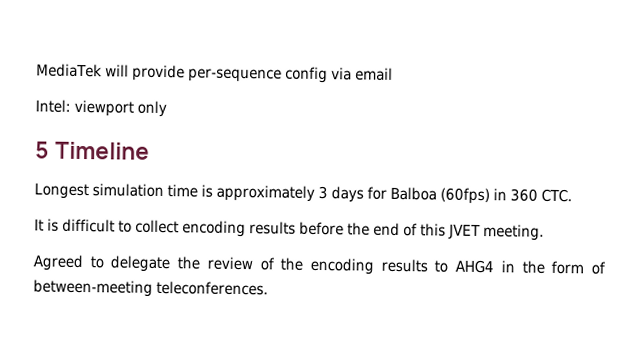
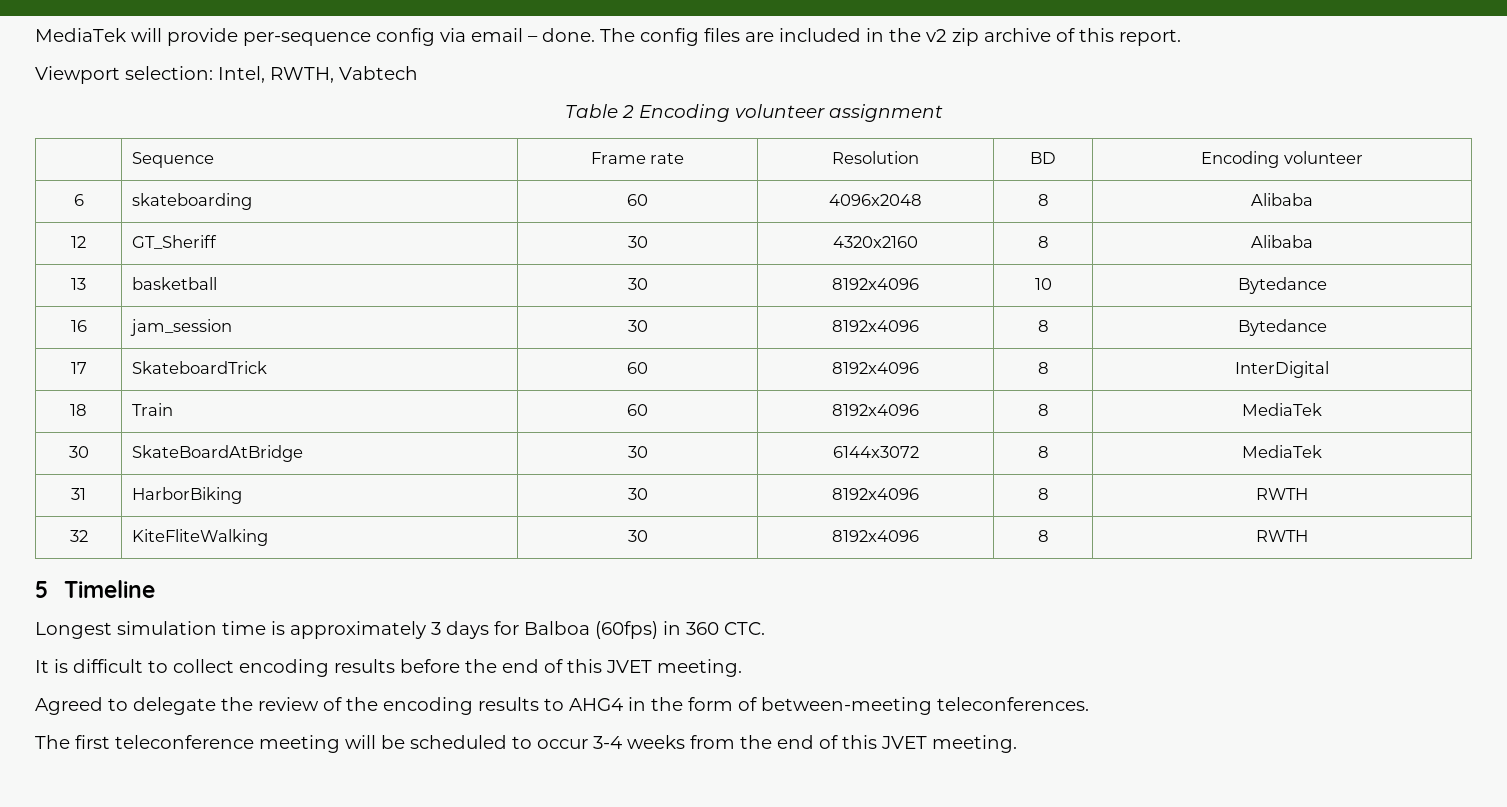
[35,99,167,118] // Intel: viewport only -> [528,28,1181,46] [35,66,418,84] [564,104,943,122] [131,152,214,168] [590,152,685,164] [832,151,920,164] [1030,152,1056,164] [1201,151,1363,168] [73,194,84,206] [131,193,252,210] [627,194,649,206] [829,194,923,206] [1037,194,1049,206] [1251,193,1313,206] [71,236,86,248] [131,235,217,249] [627,236,648,248] [833,236,919,248] [1037,236,1049,248] [1251,235,1313,248] [71,278,86,290] [131,277,217,290] [627,278,648,290] [832,278,920,290] [1034,278,1052,290] [1237,277,1327,294] [70,320,87,332] [129,319,232,336] [627,320,648,332] [832,320,920,332] [1037,320,1049,332] [1237,319,1327,336] [70,362,87,374] [131,361,267,374] [627,362,649,374] [832,362,920,374] [1037,362,1049,374] [1235,361,1329,378] [70,404,87,416] [131,403,173,416] [627,404,649,416] [832,404,920,416] [1037,404,1049,416] [1242,403,1322,416] [68,446,89,458] [131,445,303,462] [627,446,648,458] [832,446,919,458] [1037,446,1049,458] [1242,445,1322,458] [71,488,86,500] [131,487,242,504] [627,488,648,500] [832,488,920,500] [1037,488,1049,500] [1256,488,1308,500] [69,530,88,542] [131,529,268,546] [627,530,648,542] [832,530,920,542] [1037,530,1049,542] [1256,530,1308,542] – done. The config files are included in the v2 zip archive of this report. // Viewport selection: Intel, RWTH, Vabtech // Table 2 Encoding volunteer assignment // | Sequence | Frame rate | Resolution | BD | Encoding volunteer // 6 | skateboarding | 60 | 4096x2048 | 8 | Alibaba // 12 | GT_Sheriff | 30 | 4320x2160 | 8 | Alibaba // 13 | basketball | 30 | 8192x4096 | 10 | Bytedance // 16 | jam_session | 30 | 8192x4096 | 8 | Bytedance // 17 | SkateboardTrick | 60 | 8192x4096 | 8 | InterDigital // 18 | Train | 60 | 8192x4096 | 8 | MediaTek // 30 | SkateBoardAtBridge | 30 | 6144x3072 | 8 | MediaTek // 31 | HarborBiking | 30 | 8192x4096 | 8 | RWTH // 32 | KiteFliteWalking | 30 | 8192x4096 | 8 | RWTH
(268, 288) none -> [35,735,1017,753] // The first teleconference meeting will be scheduled to occur 3-4 weeks from the end of this JVET meeting.

